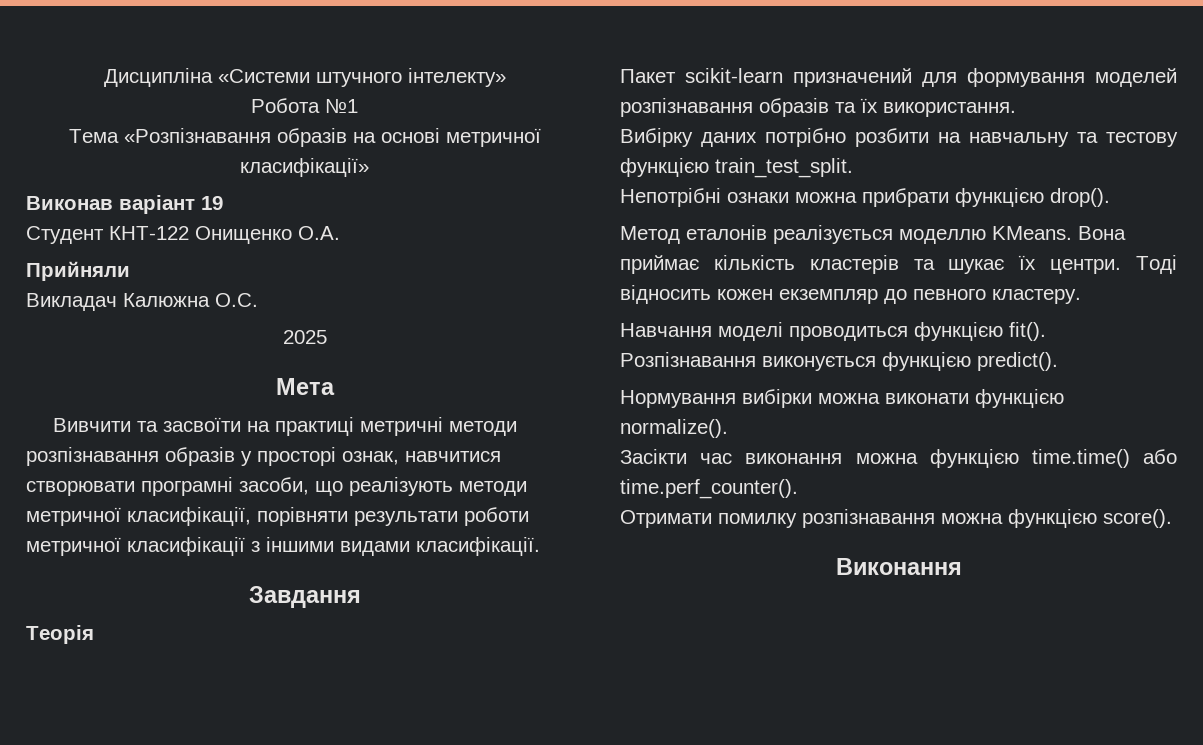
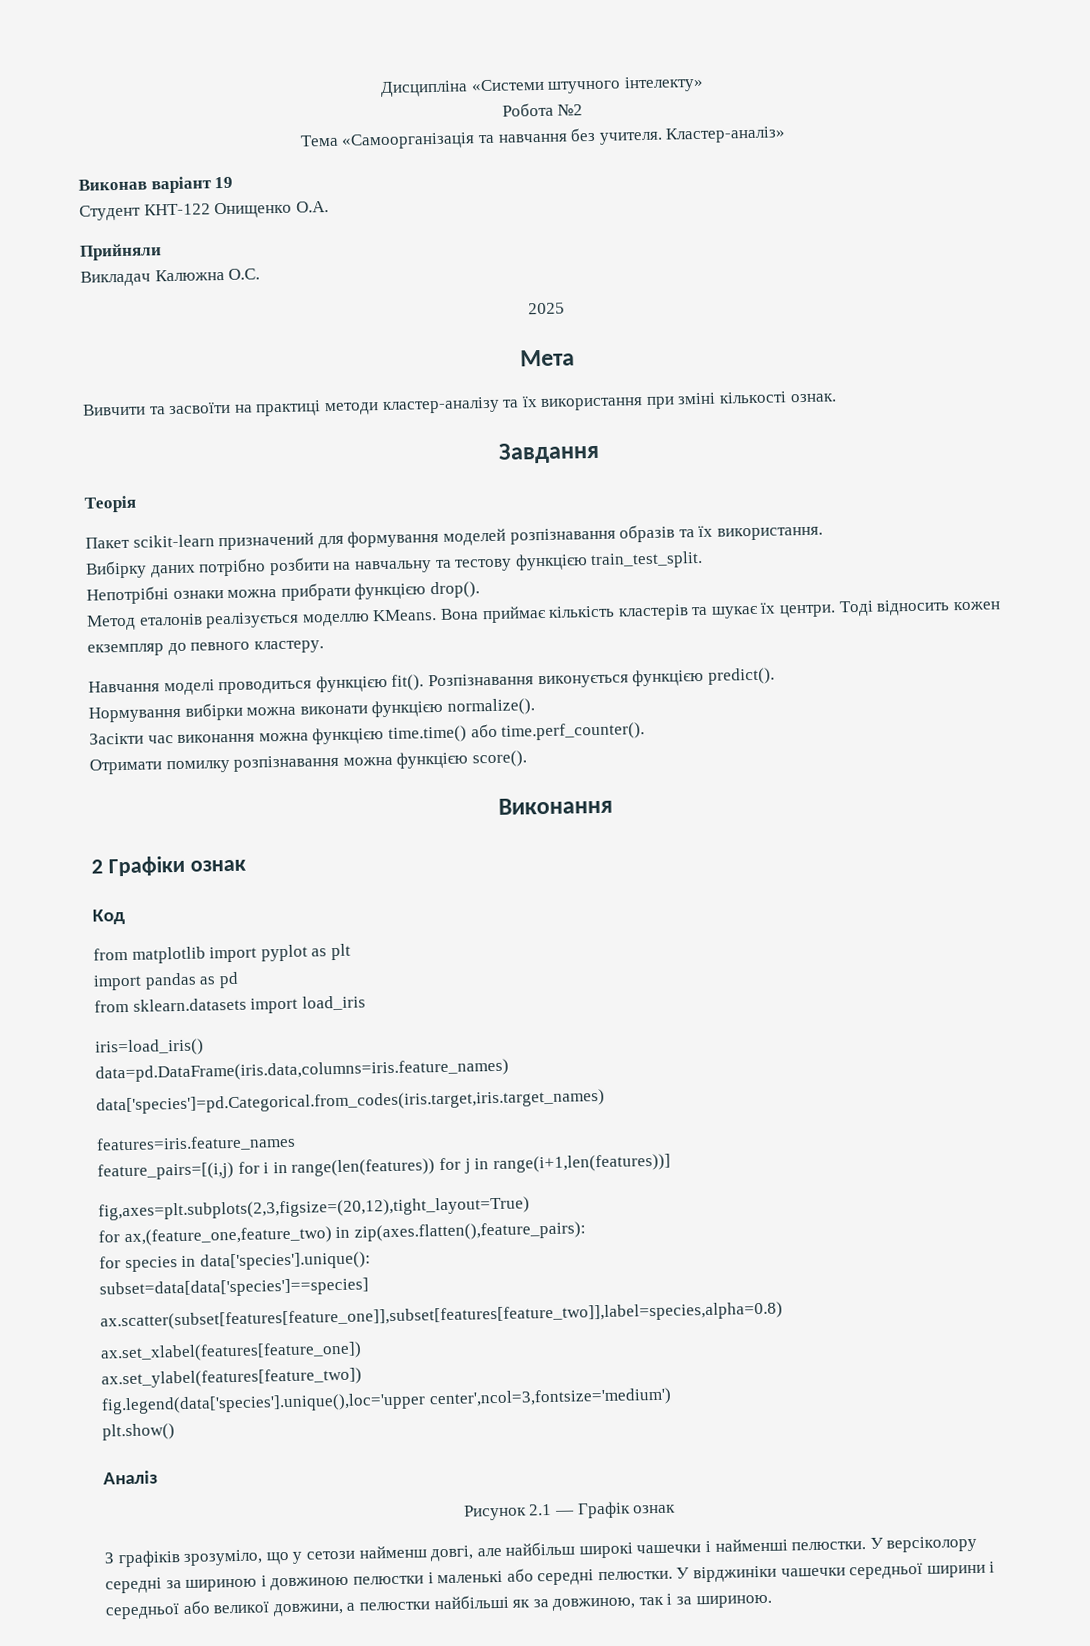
[325,99,358,113] №1 -> [557,103,584,116] №2
[123,128,541,147] [240,158,369,177] «Розпізнавання образів на основі метричної класифікації» -> [341,126,787,150] «Самоорганізація та навчання без учителя. Кластер-аналіз»
[360,417,518,436] [26,447,501,466] [26,477,527,496] [26,507,529,526] [26,537,540,556] метричні методи розпізнавання образів у просторі ознак, навчитися створювати програмні засоби, що реалізують методи метричної класифікації, порівняти результати роботи метричної класифікації з іншими видами класифікації. -> [323,391,837,416] методи кластер-аналізу та їх використання при зміні кількості ознак.
(962, 566) none -> [91,855,246,877] [92,909,125,925] [93,943,351,964] [93,971,239,991] [94,995,366,1014] [95,1038,204,1057] [95,1058,509,1083] [96,1088,605,1115] [96,1134,296,1153] [97,1153,671,1181] [98,1196,530,1221] [98,1221,586,1247] [99,1251,371,1273] [99,1277,369,1299] [100,1301,783,1331] [100,1341,362,1363] [101,1367,362,1389] [101,1387,672,1415] [102,1423,175,1441] [103,1470,158,1485] [462,1501,677,1521] [104,1535,978,1568] [105,1561,996,1594] [105,1593,772,1620] // 2 Графіки ознак // Код // from matplotlib import pyplot as plt // import pandas as pd // from sklearn.datasets import load_iris // iris=load_iris() // data=pd.DataFrame(iris.data,columns=iris.feature_names) // data['species']=pd.Categorical.from_codes(iris.target,iris.target_names) // features=iris.feature_names // feature_pairs=[(i,j) for i in range(len(features)) for j in range(i+1,len(features))] // fig,axes=plt.subplots(2,3,figsize=(20,12),tight_layout=True) // for ax,(feature_one,feature_two) in zip(axes.flatten(),feature_pairs): // for species in data['species'].unique(): // subset=data[data['species']==species] // ax.scatter(subset[features[feature_one]],subset[features[feature_two]],label=species,alpha=0.8) // ax.set_xlabel(features[feature_one]) // ax.set_ylabel(features[feature_two]) // fig.legend(data['species'].unique(),loc='upper center',ncol=3,fontsize='medium') // plt.show() // Аналіз // Рисунок 2.1 — Графік ознак // З графіків зрозуміло, що у сетози найменш довгі, але найбільш широкі чашечки і найменші пелюстки. У версіколору середні за шириною і довжиною пелюстки і маленькі або середні пелюстки. У вірджиніки чашечки середньої ширини і середньої або великої довжини, а пелюстки найбільші як за довжиною, так і за шириною.

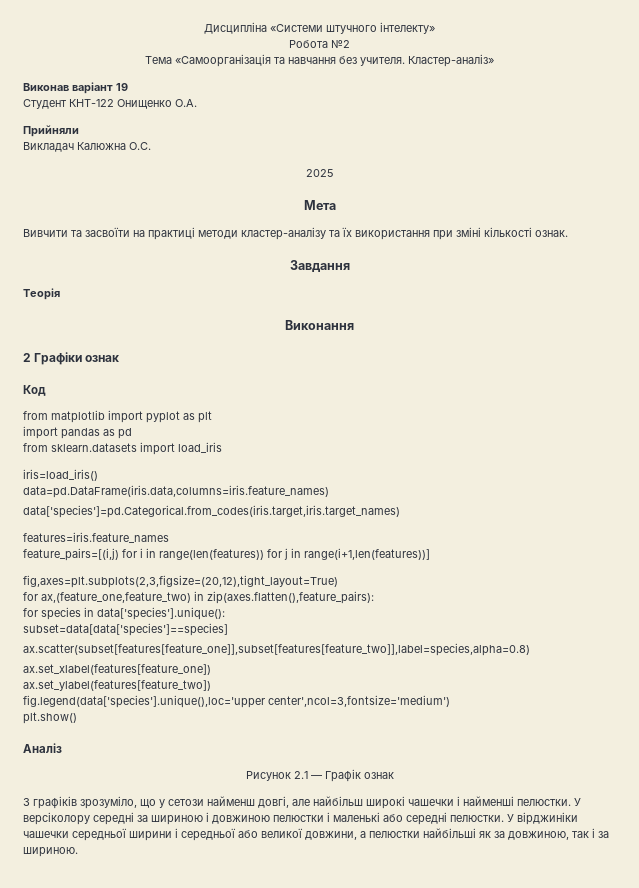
[85,524,823,551] [85,550,704,579] [86,581,480,605] [86,599,1001,631] [87,640,324,657] [88,667,775,696] [88,698,535,723] [89,722,646,745] [89,750,527,775] // Пакет scikit-learn призначений для формування моделей розпізнавання образів та їх використання. // Вибірку даних потрібно розбити на навчальну та тестову функцією train_test_split. // Непотрібні ознаки можна прибрати функцією drop(). // Метод еталонів реалізується моделлю KMeans. Вона приймає кількість кластерів та шукає їх центри. Тоді відносить кожен екземпляр до певного кластеру. // Навчання моделі проводиться функцією fit(). Розпізнавання виконується функцією predict(). // Нормування вибірки можна виконати функцією normalize(). // Засікти час виконання можна функцією time.time() або time.perf_counter(). // Отримати помилку розпізнавання можна функцією score(). -> (60, 294) none

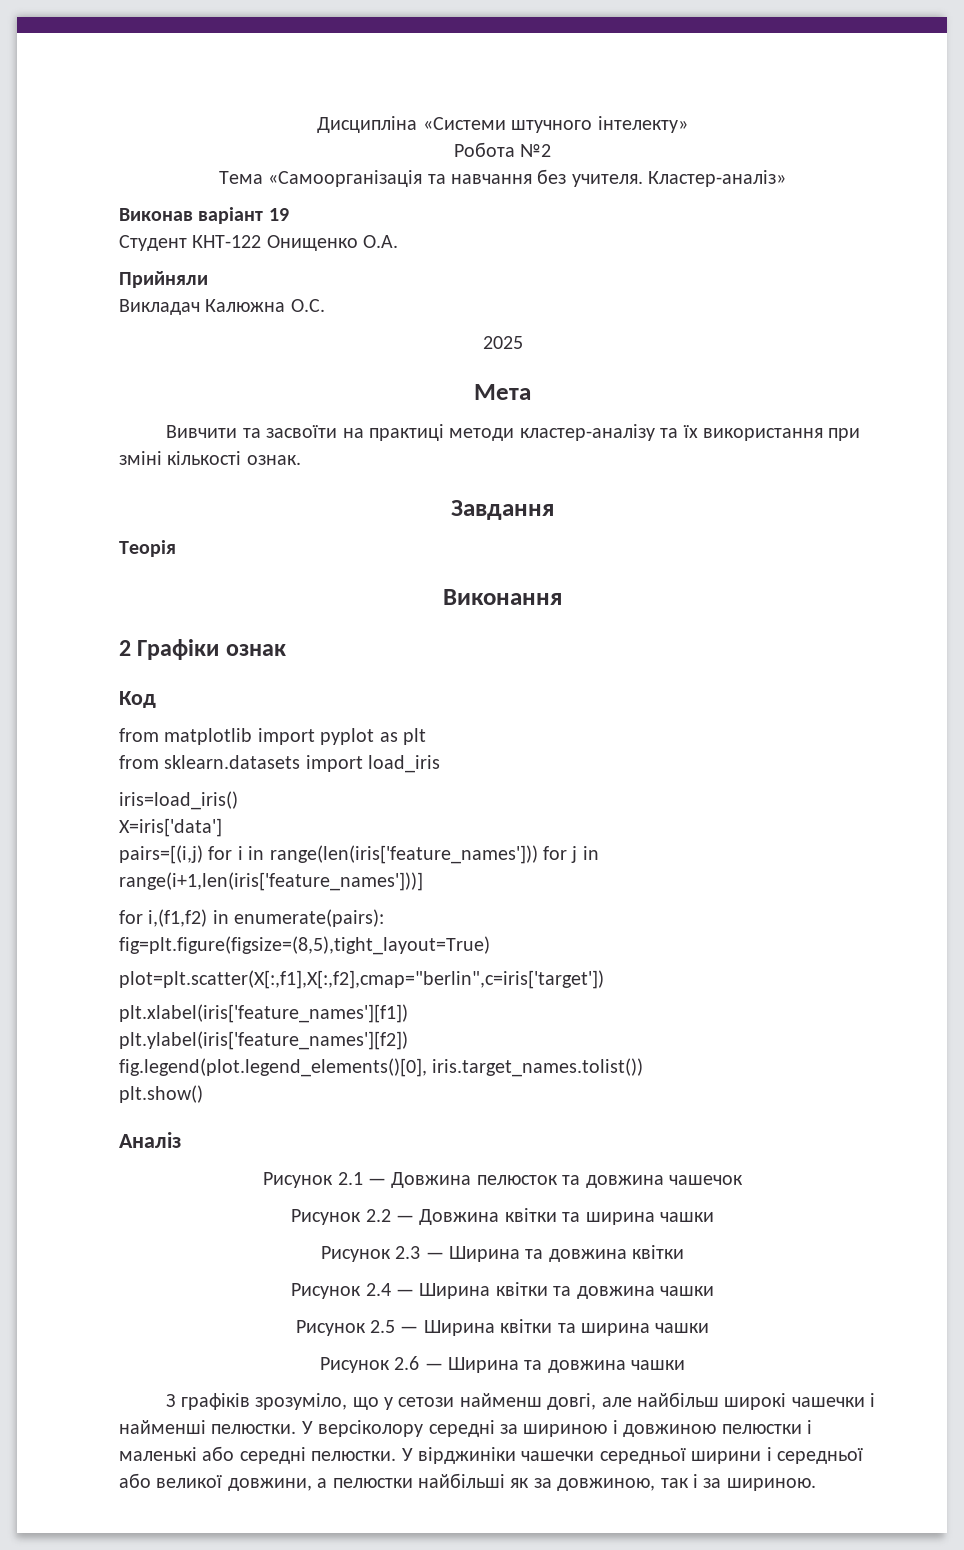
[23,426,132,439] // import pandas as pd -> (426, 736) none
[23,485,329,498] [23,505,400,518] [23,532,169,543] [23,548,119,561] data=pd.DataFrame(iris.data,columns=iris.feature_names) // data['species']=pd.Categorical.from_codes(iris.target,iris.target_names) // features=iris.feature_names // feature_pairs=[(i,j) -> [119,818,222,837] [119,845,203,864] X=iris['data'] // pairs=[(i,j)
[159,549,264,560] range(len(features)) -> [269,845,538,864] range(len(iris['feature_names']))
[304,548,430,560] [23,575,338,588] [23,591,374,604] [23,607,225,620] [23,623,228,636] [23,643,530,656] [23,664,211,675] [23,680,211,691] [23,695,450,708] range(i+1,len(features))] // fig,axes=plt.subplots(2,3,figsize=(20,12),tight_layout=True) // for ax,(feature_one,feature_two) in zip(axes.flatten(),feature_pairs): // for species in data['species'].unique(): // subset=data[data['species']==species] // ax.scatter(subset[features[feature_one]],subset[features[feature_two]],label=species,alpha=0.8) // ax.set_xlabel(features[feature_one]) // ax.set_ylabel(features[feature_two]) // fig.legend(data['species'].unique(),loc='upper center',ncol=3,fontsize='medium') -> [119,872,423,891] [119,909,385,927] [119,936,490,955] [119,970,604,989] [119,1004,408,1023] [119,1031,408,1050] [119,1058,644,1077] range(i+1,len(iris['feature_names']))] // for i,(f1,f2) in enumerate(pairs): // fig=plt.figure(figsize=(8,5),tight_layout=True) // plot=plt.scatter(X[:,f1],X[:,f2],cmap="berlin",c=iris['target']) // plt.xlabel(iris['feature_names'][f1]) // plt.ylabel(iris['feature_names'][f2]) // fig.legend(plot.legend_elements()[0], iris.target_names.tolist())
[324,769,394,782] Графік ознак -> [391,1172,743,1188] [291,1208,714,1225] [320,1245,685,1262] [291,1282,714,1299] [295,1319,710,1336] [319,1356,686,1373] Довжина пелюсток та довжина чашечок // Рисунок 2.2 — Довжина квітки та ширина чашки // Рисунок 2.3 — Ширина та довжина квітки // Рисунок 2.4 — Ширина квітки та довжина чашки // Рисунок 2.5 — Ширина квітки та ширина чашки // Рисунок 2.6 — Ширина та довжина чашки

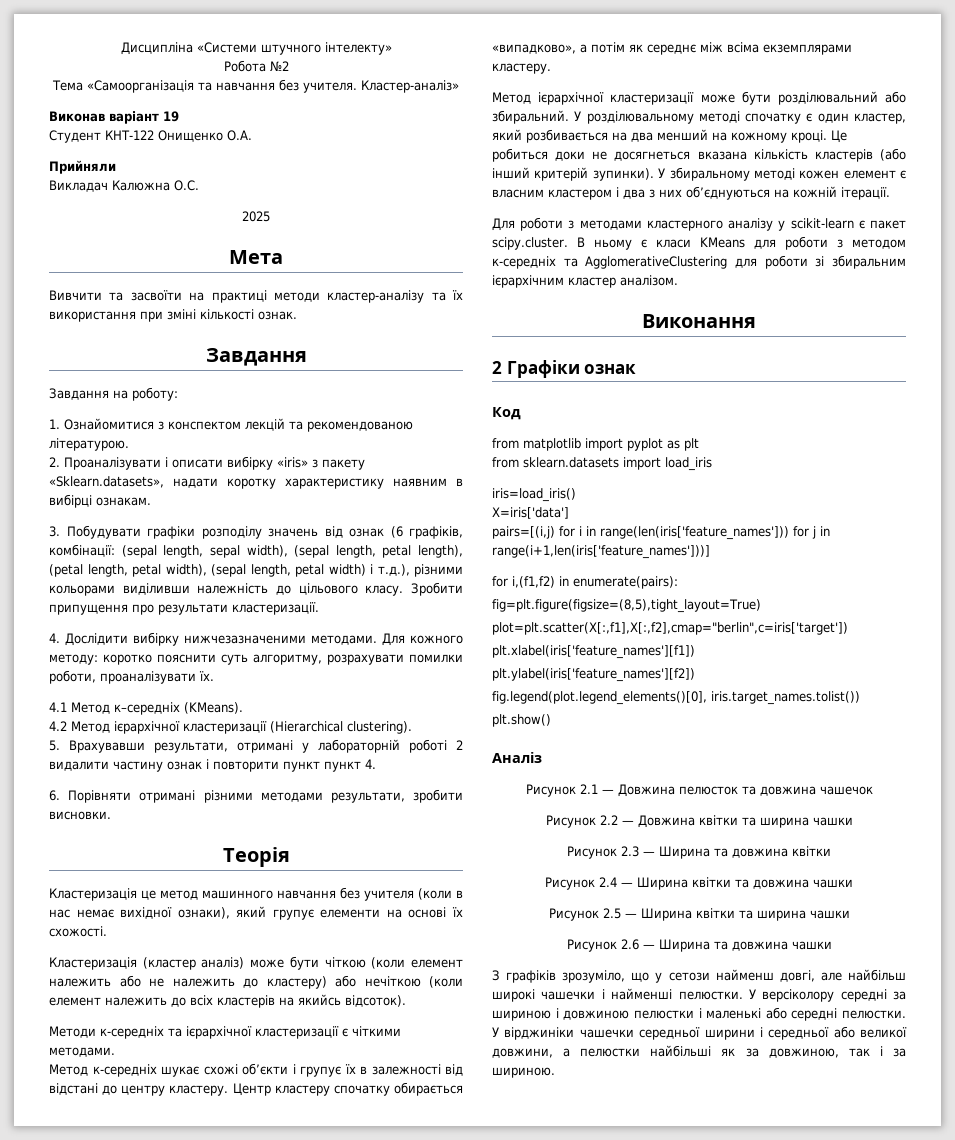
[119,540,176,557] Теорія -> [49,387,178,401] [49,418,413,432] [49,438,129,451] [49,456,365,470] [49,476,463,489] [49,494,151,508] [49,525,463,539] [49,544,463,558] [49,564,463,577] [49,582,463,596] [49,602,319,615] [49,632,463,646] [49,654,463,665] [49,670,214,684] [49,702,243,715] [49,721,412,734] [49,739,463,753] [49,759,376,772] [49,789,463,803] [49,811,111,820] [222,847,290,867] [49,887,463,901] [49,906,463,920] [49,926,107,937] [49,956,464,970] [49,975,463,989] [49,994,406,1008] [49,1026,401,1039] [49,1047,115,1057] [49,1063,463,1077] [49,1082,463,1096] [492,42,852,55] [492,63,551,74] [492,91,906,105] [492,110,906,124] [492,129,847,143] [492,148,906,162] [492,167,906,181] [492,186,890,200] [492,217,906,231] [492,236,906,250] [492,255,906,269] [492,275,678,288] Завдання на роботу: // 1. Ознайомитися з конспектом лекцій та рекомендованою літературою. // 2. Проаналізувати і описати вибірку «iris» з пакету «Sklearn.datasets», надати коротку характеристику наявним в вибірці ознакам. // 3. Побудувати графіки розподілу значень від ознак (6 графіків, комбінації: (sepal length, sepal width), (sepal length, petal length), (petal length, petal width), (sepal length, petal width) і т.д.), різними кольорами виділивши належність до цільового класу. Зробити припущення про результати кластеризації. // 4. Дослідити вибірку нижчезазначеними методами. Для кожного методу: коротко пояснити суть алгоритму, розрахувати помилки роботи, проаналізувати їх. // 4.1 Метод к–середніх (KMeans). // 4.2 Метод ієрархічної кластеризації (Hierarchical clustering). // 5. Врахувавши результати, отримані у лабораторній роботі 2 видалити частину ознак і повторити пункт пункт 4. // 6. Порівняти отримані різними методами результати, зробити висновки. // Теорія // Кластеризація це метод машинного навчання без учителя (коли в нас немає вихідної ознаки), який групує елементи на основі їх схожості. // Кластеризація (кластер аналіз) може бути чіткою (коли елемент належить або не належить до кластеру) або нечіткою (коли елемент належить до всіх кластерів на якийсь відсоток). // Методи к-середніх та ієрархічної кластеризації є чіткими методами. // Метод к-середніх шукає схожі об’єкти і групує їх в залежності від відстані до центру кластеру. Центр кластеру спочатку обирається «випадково», а потім як середнє між всіма екземплярами кластеру. // Метод ієрархічної кластеризації може бути розділювальний або збиральний. У розділювальному методі спочатку є один кластер, який розбивається на два менший на кожному кроці. Це робиться доки не досягнеться вказана кількість кластерів (або інший критерій зупинки). У збиральному методі кожен елемент є власним кластером і два з них об’єднуються на кожній ітерації. // Для роботи з методами кластерного аналізу у scikit-learn є пакет scipy.cluster. В ньому є класи KMeans для роботи з методом к-середніх та AgglomerativeClustering для роботи зі збиральним ієрархічним кластер аналізом.

